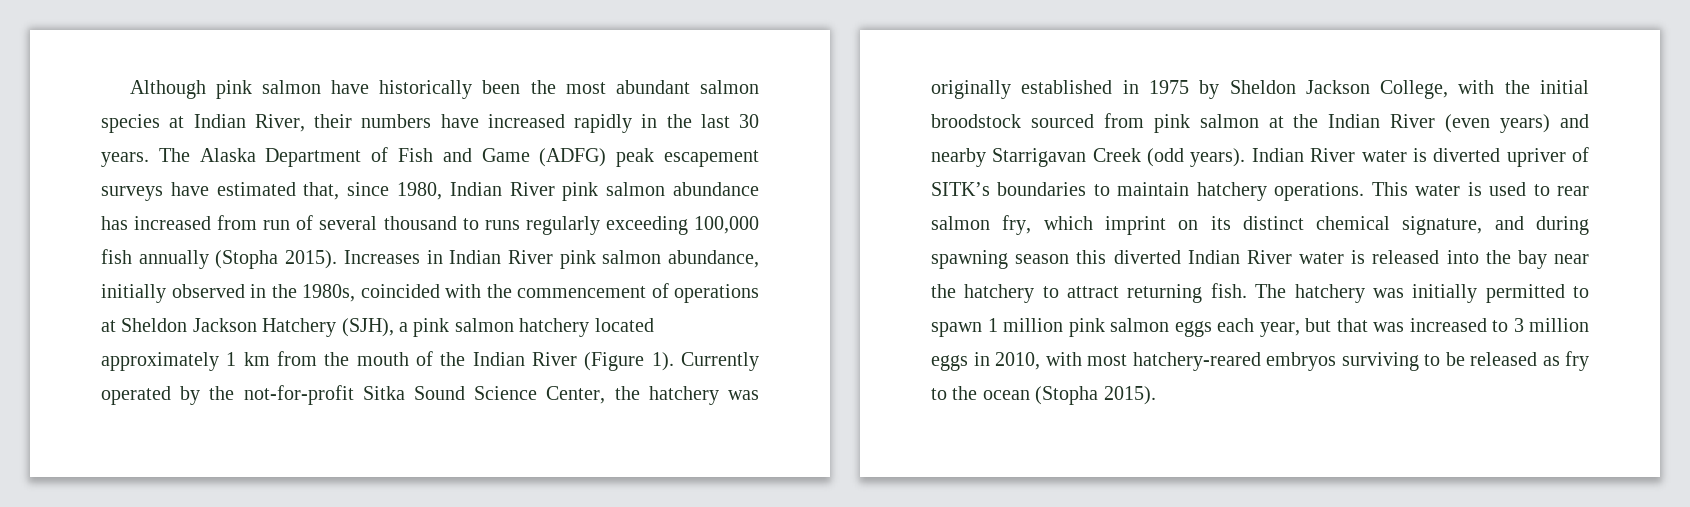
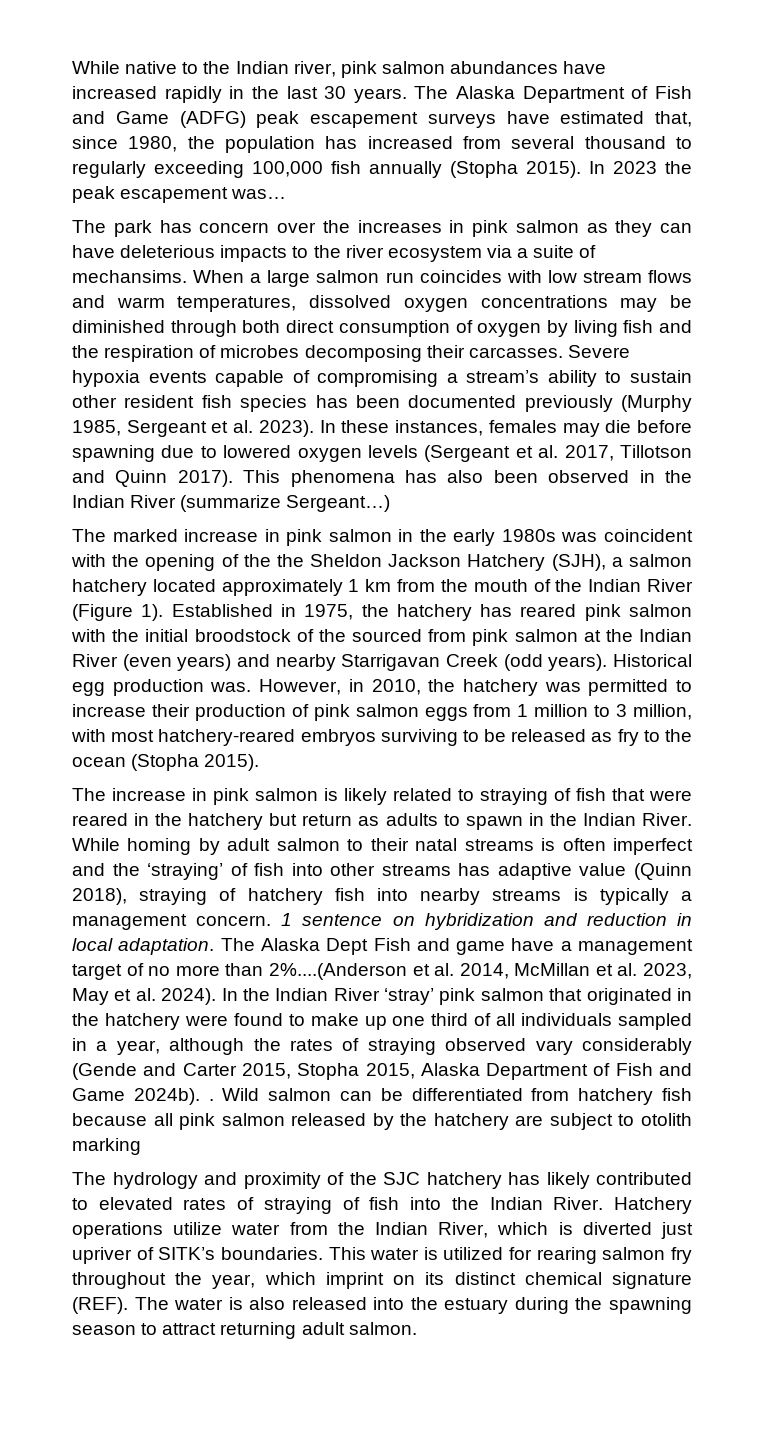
[129,80,759,99] [101,114,432,133] Although pink salmon have historically been the most abundant salmon species at Indian River, their numbers -> [72,61,559,78] While native to the Indian river, pink salmon abundances
[449,182,759,201] Indian River pink salmon abundance -> [187,136,315,153] the population
[263,215,314,230] run of -> (501, 142) none
[484,220,520,230] runs -> (692, 143) none
[343,250,759,269] [101,283,759,303] [101,320,116,332] Increases in Indian River pink salmon abundance, initially observed in the 1980s, coincided with the commencement of operations at -> [589,161,692,174] [72,186,287,203] [72,220,692,237] [72,245,597,262] [72,270,693,287] [72,295,692,312] [72,320,692,337] [72,345,630,362] [72,370,692,387] [72,395,692,412] [72,420,693,437] [72,445,692,462] [72,470,692,487] [72,495,391,512] [72,529,693,546] [71,554,304,571] In 2023 the peak escapement was… // The park has concern over the increases in pink salmon as they can have deleterious impacts to the river ecosystem via a suite of mechansims. When a large salmon run coincides with low stream flows and warm temperatures, dissolved oxygen concentrations may be diminished through both direct consumption of oxygen by living fish and the respiration of microbes decomposing their carcasses. Severe hypoxia events capable of compromising a stream’s ability to sustain other resident fish species has been documented previously (Murphy 1985, Sergeant et al. 2023). In these instances, females may die before spawning due to lowered oxygen levels (Sergeant et al. 2017, Tillotson and Quinn 2017). This phenomena has also been observed in the Indian River (summarize Sergeant…) // The marked increase in pink salmon in the early 1980s was coincident with the opening of the the
[413,318,450,337] pink -> (623, 562) none
[681,352,759,371] [101,385,760,405] [931,80,1449,99] Currently operated by the not-for-profit Sitka Sound Science Center, the hatchery was originally established in 1975 by Sheldon Jackson College, -> [171,604,692,621] Established in 1975, the hatchery has reared pink salmon
(1021, 121) none -> [296,629,346,642] of the
[1251,147,1589,167] [931,182,1589,201] [931,215,1589,235] [931,250,1589,269] [931,283,1589,303] [931,318,1589,337] [931,352,1040,371] Indian River water is diverted upriver of SITK’s boundaries to maintain hatchery operations. This water is used to rear salmon fry, which imprint on its distinct chemical signature, and during spawning season this diverted Indian River water is released into the bay near the hatchery to attract returning fish. The hatchery was initially permitted to spawn 1 million pink salmon eggs each year, but that was increased to 3 million eggs in 2010, -> [613,654,693,667] [72,679,692,696] [72,704,692,721] Historical egg production was. However, in 2010, the hatchery was permitted to increase their production of pink salmon eggs from 1 million to 3 million,
(1156, 395) none -> [72,788,692,805] [72,813,693,830] [72,838,693,855] [72,863,692,880] [72,888,692,905] [72,913,692,930] [72,938,694,955] [72,963,693,980] [72,988,692,1005] [72,1013,692,1030] [72,1038,692,1055] [72,1063,692,1080] [72,1088,692,1105] [72,1113,692,1130] [72,1138,141,1155] [72,1172,692,1189] [72,1197,693,1214] [72,1222,693,1239] [72,1247,692,1264] [72,1272,692,1289] [72,1297,692,1314] [72,1322,417,1339] // The increase in pink salmon is likely related to straying of fish that were reared in the hatchery but return as adults to spawn in the Indian River. While homing by adult salmon to their natal streams is often imperfect and the ‘straying’ of fish into other streams has adaptive value (Quinn 2018), straying of hatchery fish into nearby streams is typically a management concern. 1 sentence on hybridization and reduction in local adaptation. The Alaska Dept Fish and game have a management target of no more than 2%....(Anderson et al. 2014, McMillan et al. 2023, May et al. 2024). In the Indian River ‘stray’ pink salmon that originated in the hatchery were found to make up one third of all individuals sampled in a year, although the rates of straying observed vary considerably (Gende and Carter 2015, Stopha 2015, Alaska Department of Fish and Game 2024b). . Wild salmon can be differentiated from hatchery fish because all pink salmon released by the hatchery are subject to otolith marking // The hydrology and proximity of the SJC hatchery has likely contributed to elevated rates of straying of fish into the Indian River. Hatchery operations utilize water from the Indian River, which is diverted just upriver of SITK’s boundaries. This water is utilized for rearing salmon fry throughout the year, which imprint on its distinct chemical signature (REF). The water is also released into the estuary during the spawning season to attract returning adult salmon.

